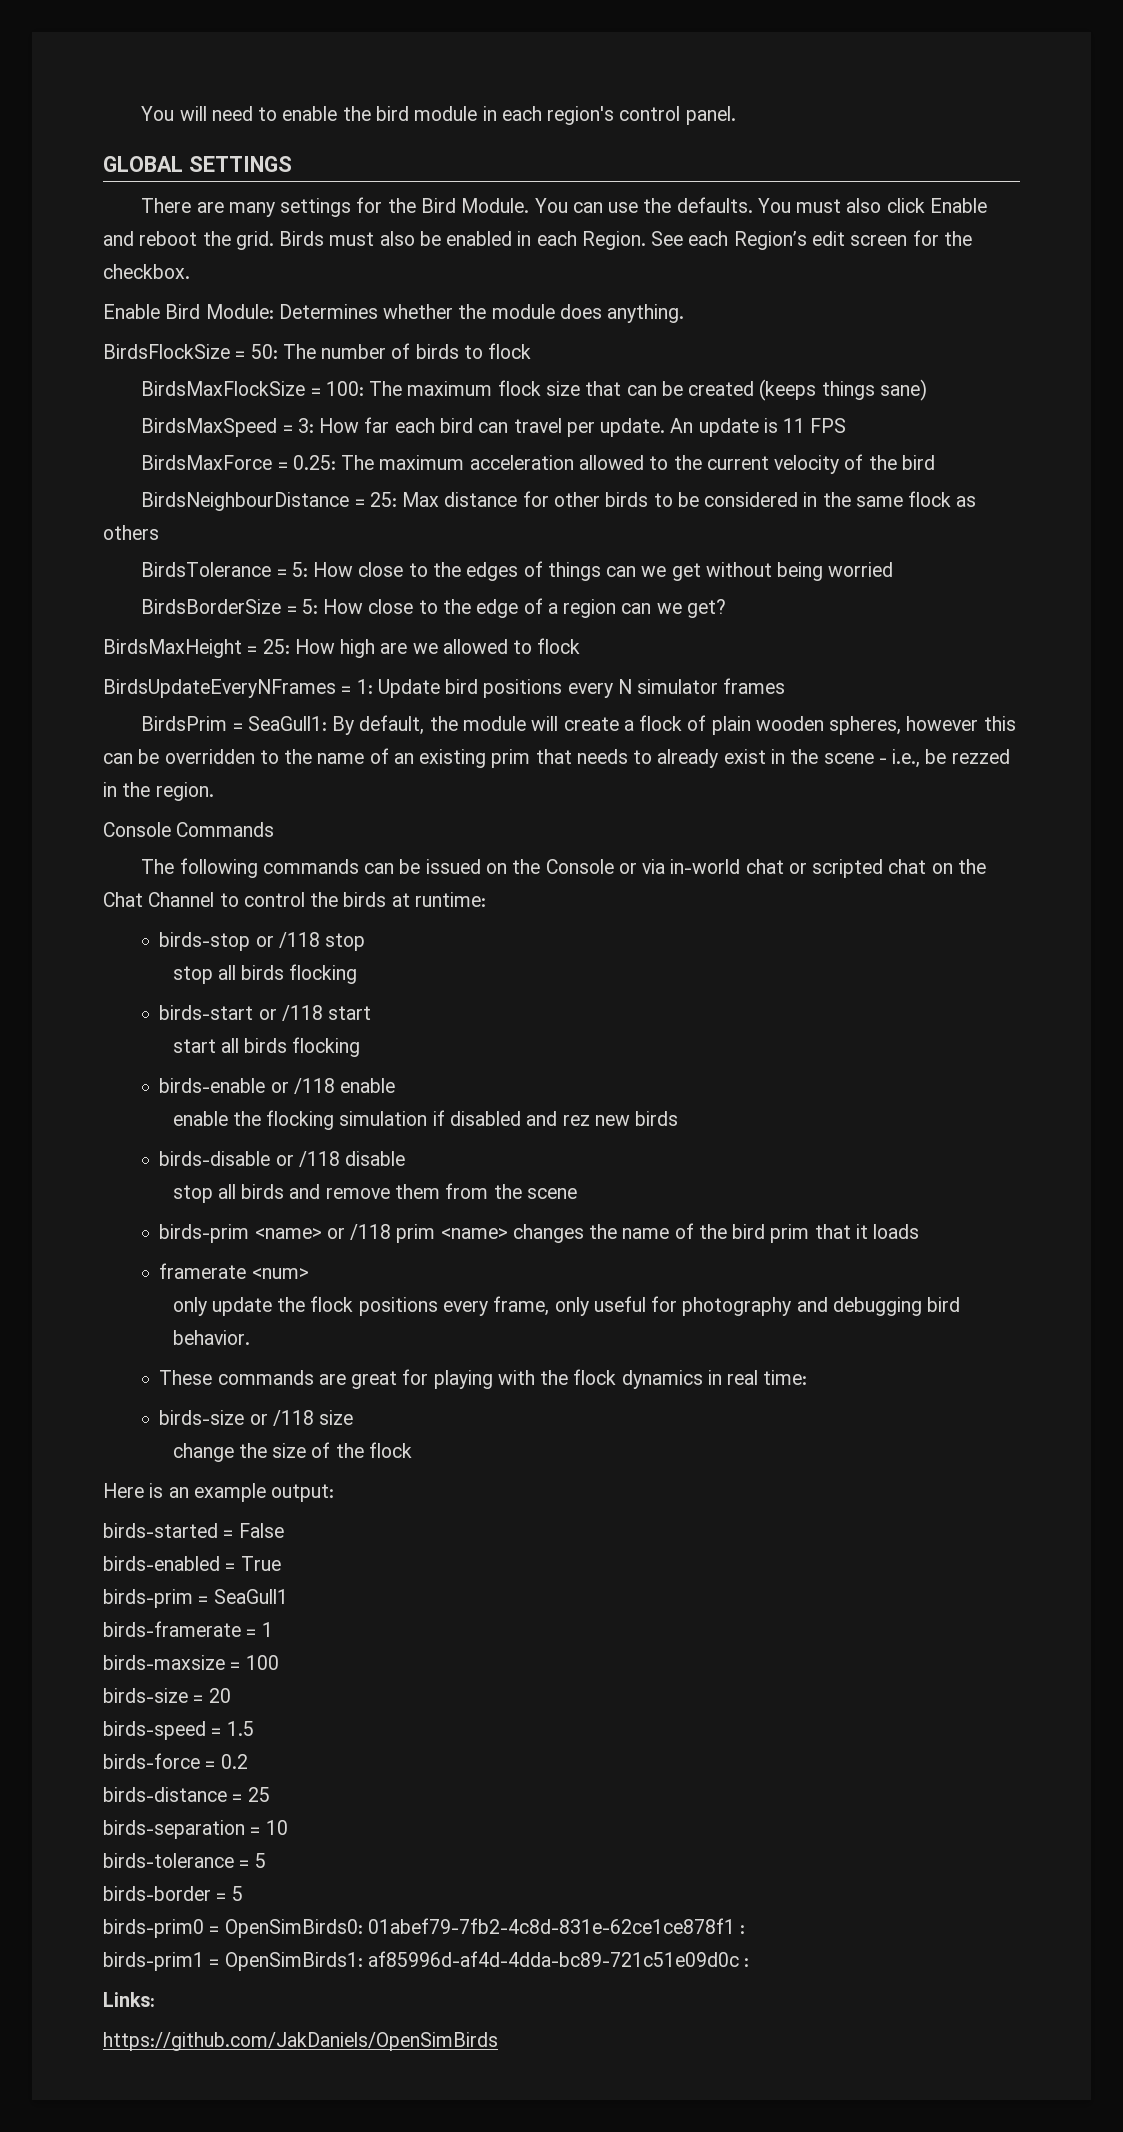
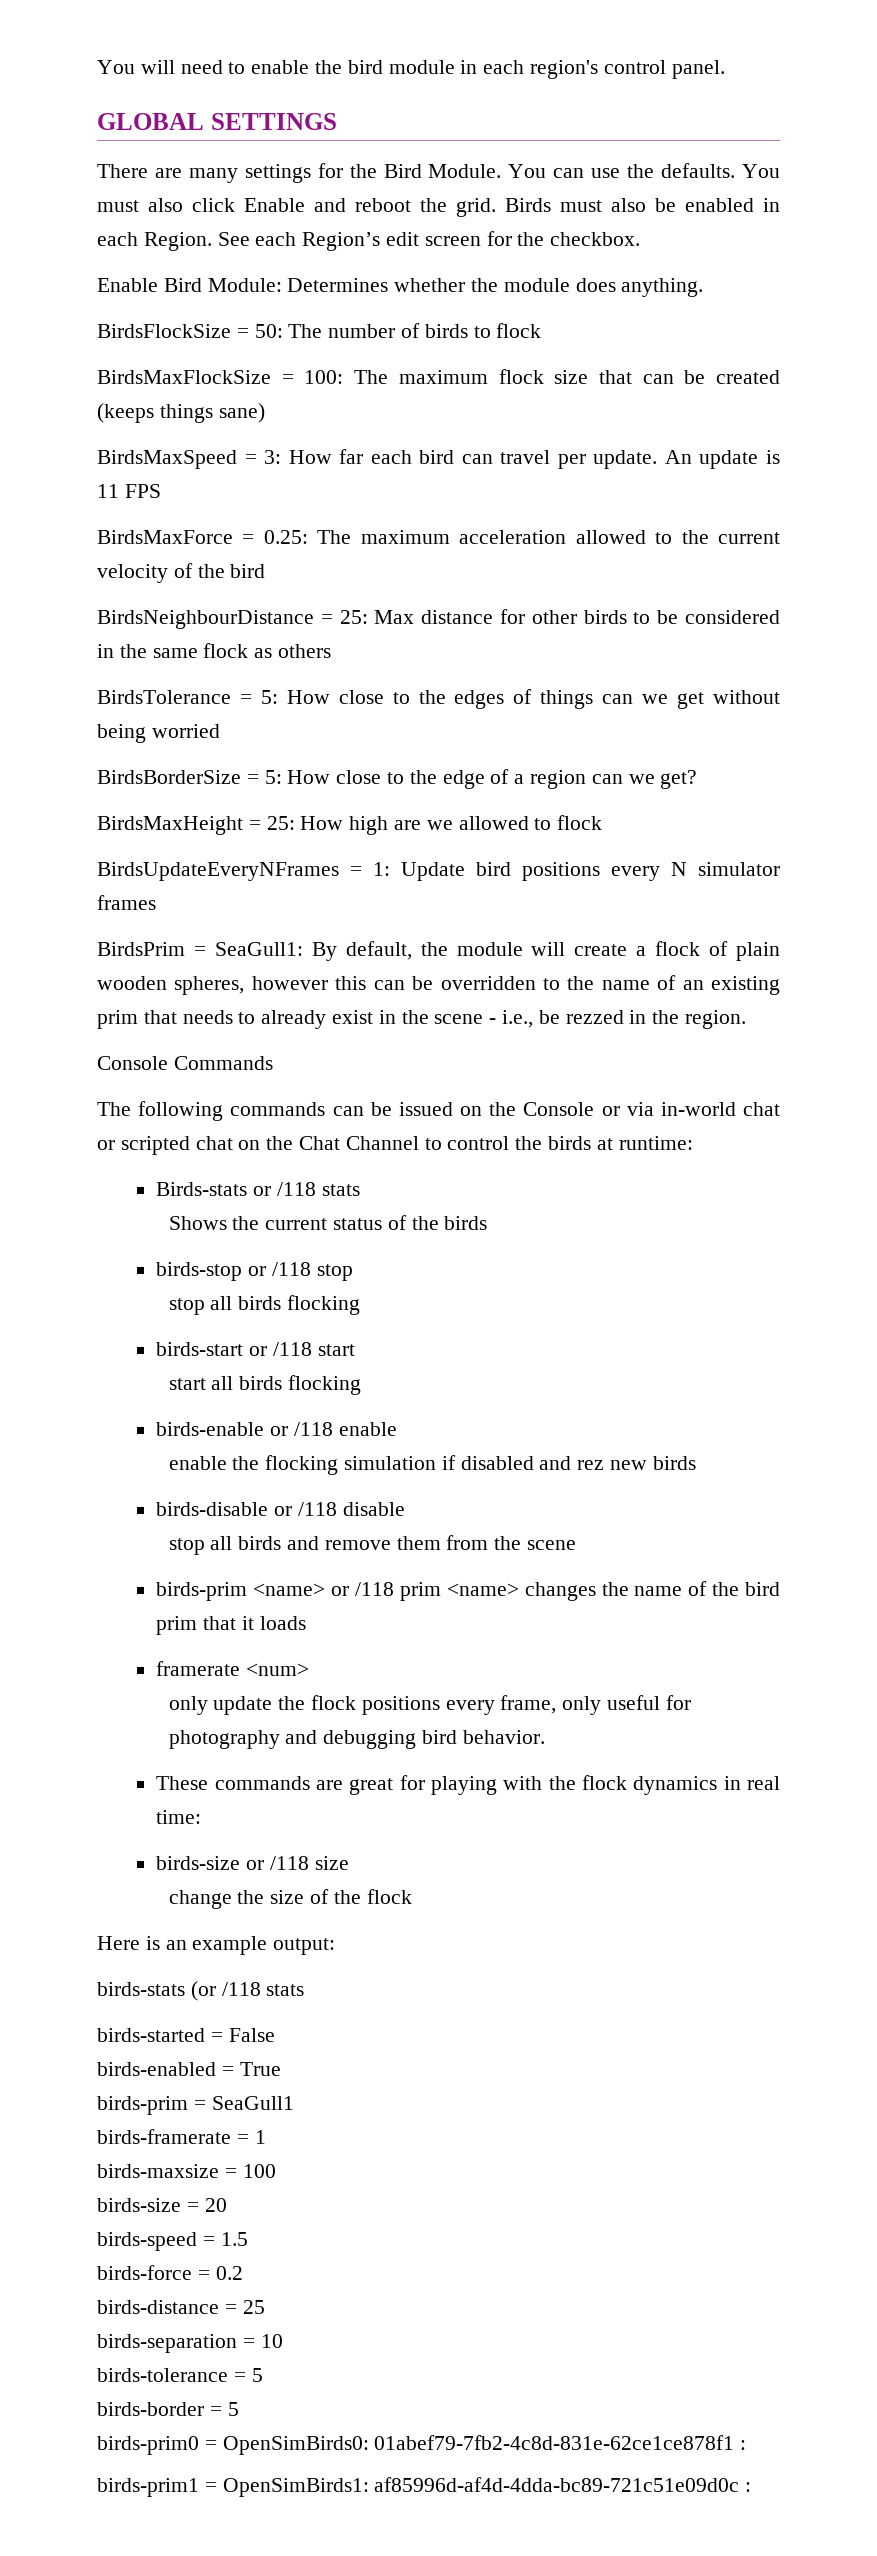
(486, 899) none -> [156,1182,360,1196] [168,1215,488,1230] // Birds-stats or /118 stats // Shows the current status of the birds
(335, 1493) none -> [97,1981,305,2001] // birds-stats (or /118 stats
[103,1992,155,2007] [103,2032,498,2051] // Links: // https://github.com/JakDaniels/OpenSimBirds -> (752, 2487) none

